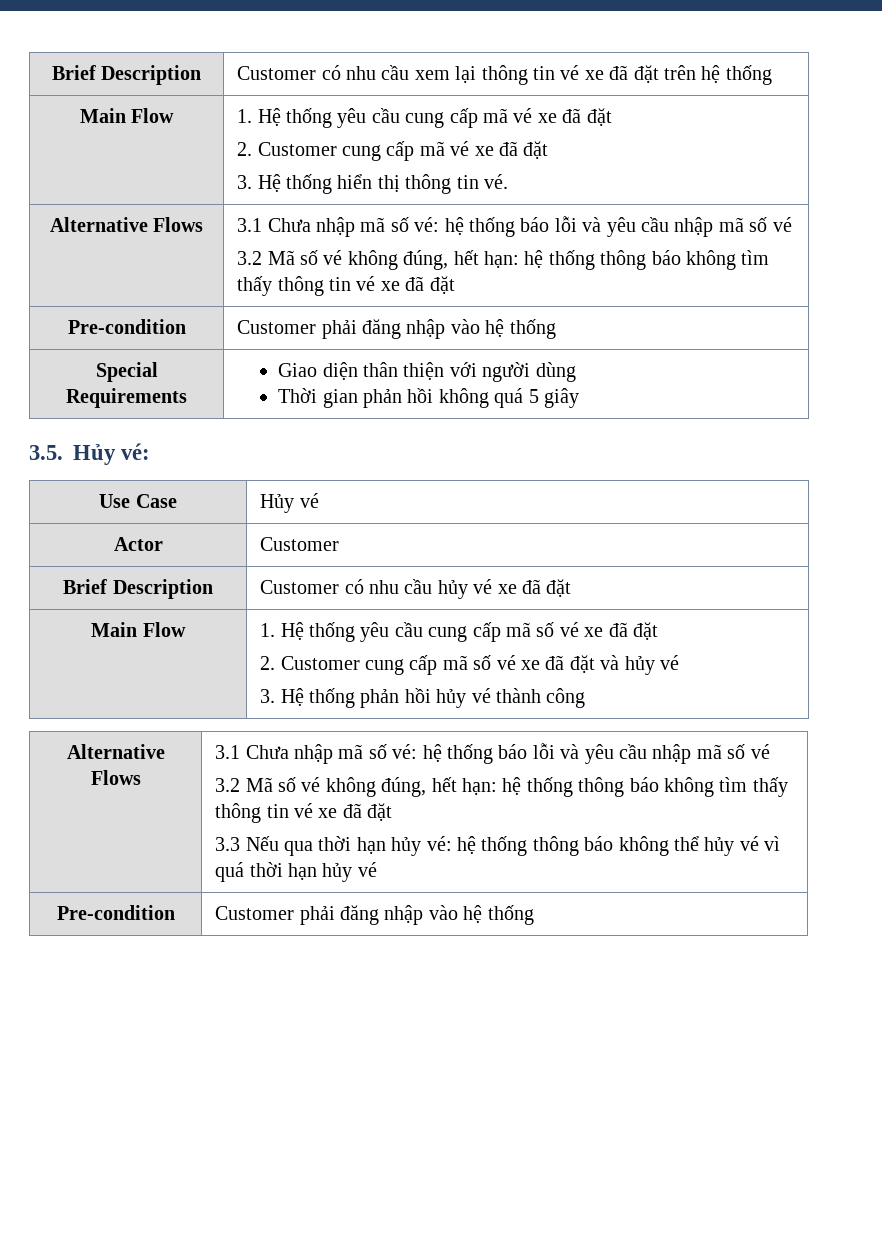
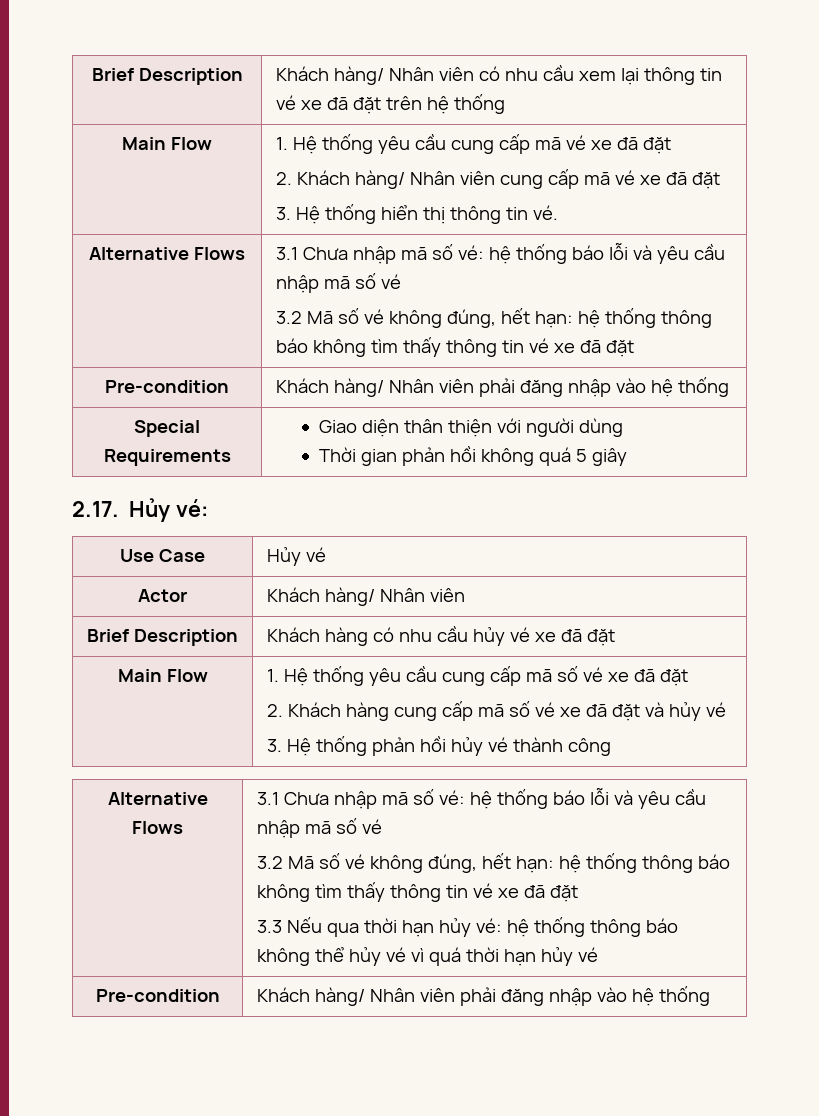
[51,65,202,85] [237,66,317,80] Brief Description | Customer -> [91,68,243,85] [275,66,474,85] Brief Description | Khách hàng/ Nhân viên
[257,142,337,156] Customer -> [296,170,495,189] Khách hàng/ Nhân viên
[237,320,317,334] Customer -> [275,378,474,397] Khách hàng/ Nhân viên
[29,445,63,460] 3.5. -> [72,501,119,517] 2.17.
[260,537,340,551] [63,579,213,599] [260,580,340,594] Customer // Brief Description | Customer -> [266,587,465,606] [87,629,238,646] [266,627,368,646] Khách hàng/ Nhân viên // Brief Description | Khách hàng
[280,656,360,670] Customer -> [287,702,389,721] Khách hàng
[215,906,295,920] Customer -> [256,987,455,1006] Khách hàng/ Nhân viên

